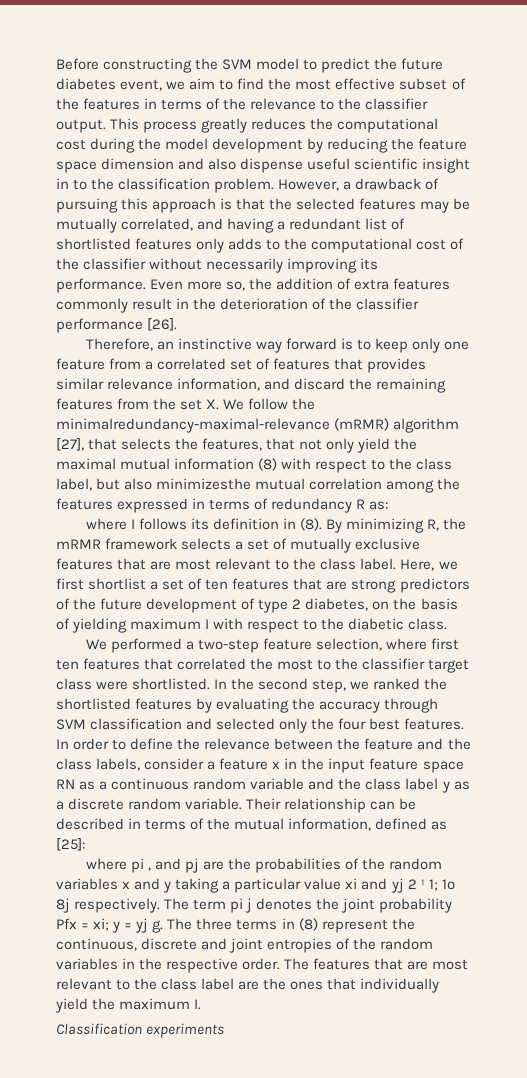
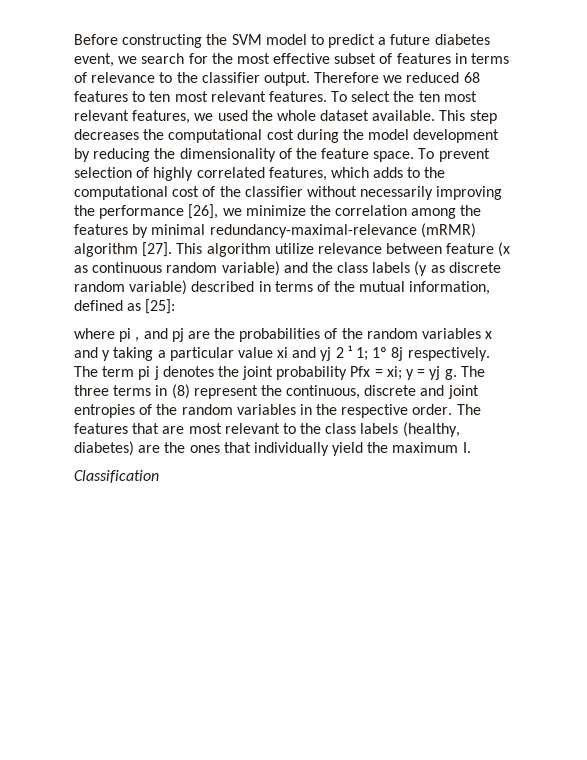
[374,58,398,70] the -> [378,37,387,45] a
[189,78,265,90] aim to find -> [141,53,208,64] search for
[56,98,79,110] the -> (393, 58) none
[223,98,247,110] the -> (87, 77) none
[110,118,307,133] This process greatly reduces -> [314,72,480,83] [74,91,477,102] [74,110,497,124] [74,129,139,140] Therefore we reduced 68 features to ten most relevant features. To select the ten most relevant features, we used the whole dataset available. This step decreases
[418,138,468,150] [56,158,471,173] [56,178,440,193] [56,198,471,213] [56,218,406,233] [56,238,225,253] feature space dimension and also dispense useful scientific insight in to the classification problem. However, a drawback of pursuing this approach is that the selected features may be mutually correlated, and having a redundant list of shortlisted features only -> [179,148,490,162] [74,167,369,181] dimensionality of the feature space. To prevent selection of highly correlated features, which
[360,258,379,270] [56,278,451,293] [56,298,420,313] [56,318,178,333] [85,338,470,353] [56,358,427,373] [56,378,447,393] [56,398,316,410] [56,418,460,433] [56,438,418,453] [56,458,453,473] [56,478,461,493] [56,498,389,513] [85,518,467,533] [56,538,421,553] [56,558,458,571] [56,578,470,593] [56,598,458,613] [56,618,448,633] [85,638,459,653] [56,658,470,673] [56,678,448,693] [56,698,439,713] [56,718,465,733] [56,738,471,750] [56,758,464,773] [56,778,470,793] [56,798,417,813] its performance. Even more so, the addition of extra features commonly result in the deterioration of the classifier performance [26]. // Therefore, an instinctive way forward is to keep only one feature from a correlated set of features that provides similar relevance information, and discard the remaining features from the set X. We follow the minimalredundancy-maximal-relevance (mRMR) algorithm [27], that selects the features, that not only yield the maximal mutual information (8) with respect to the class label, but also minimizesthe mutual correlation among the features expressed in terms of redundancy R as: // where I follows its definition in (8). By minimizing R, the mRMR framework selects a set of mutually exclusive features that are most relevant to the class label. Here, we first shortlist a set of ten features that are strong predictors of the future development of type 2 diabetes, on the basis of yielding maximum I with respect to the diabetic class. // We performed a two-step feature selection, where first ten features that correlated the most to the classifier target class were shortlisted. In the second step, we ranked the shortlisted features by evaluating the accuracy through SVM classification and selected only the four best features. In order to define the relevance between the feature and the class labels, consider a feature x in the input feature space RN as a continuous random variable and the class label y as a discrete random variable. Their relationship can be -> [74,204,482,219] [74,223,476,238] [74,242,511,257] [74,261,501,276] [74,280,188,295] the performance [26], we minimize the correlation among the features by minimal redundancy-maximal-relevance (mRMR) algorithm [27]. This algorithm utilize relevance between feature (x as continuous random variable) and the class labels (y as discrete random variable)
[201,978,235,990] label -> [360,422,460,437] [74,441,134,456] labels (healthy, diabetes)
[146,1023,225,1038] experiments -> (159, 476) none

